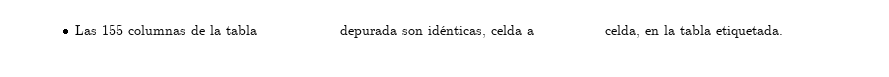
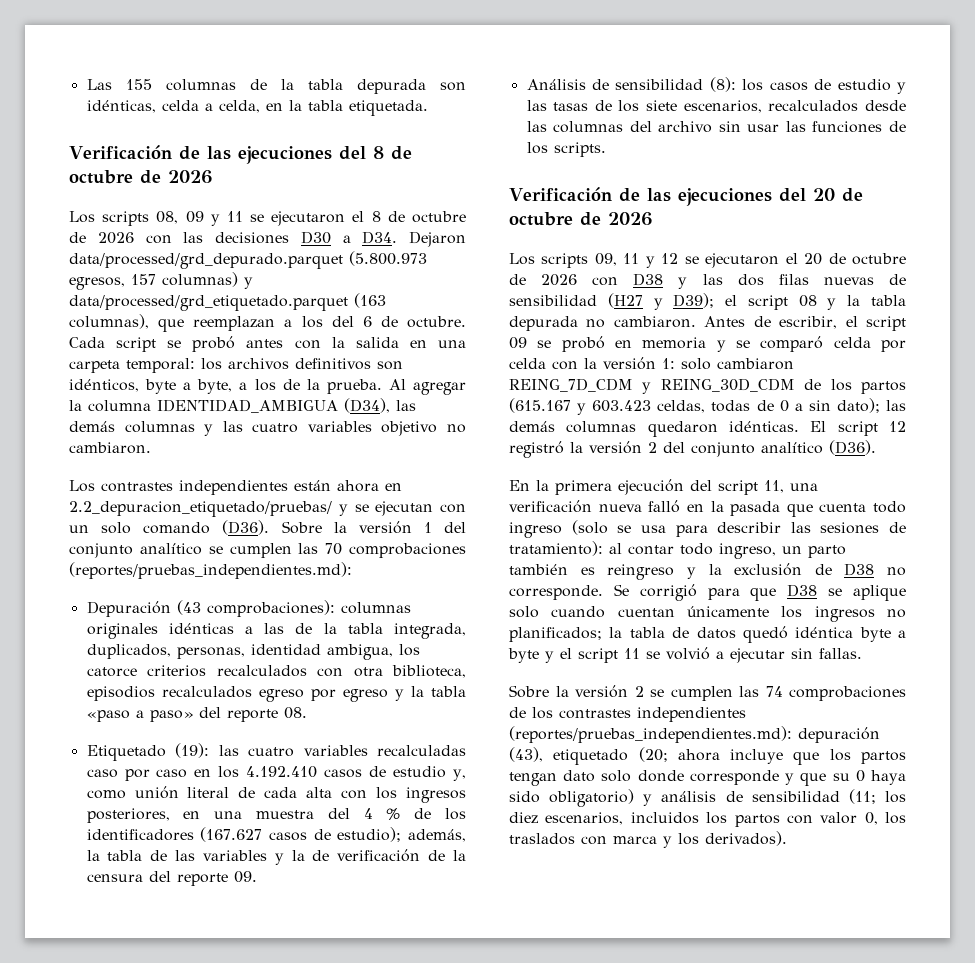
(784, 31) none -> [69,145,412,164] [69,170,213,184] [69,211,467,226] [69,231,466,247] [69,251,427,269] [69,272,253,290] [69,293,386,311] [69,314,466,332] [69,336,466,352] [69,358,403,373] [69,379,466,395] [69,398,416,413] [69,421,466,436] [69,442,151,454] [69,480,402,495] [69,501,466,517] [69,520,466,535] [69,543,466,558] [69,562,352,579] [86,600,411,617] [86,623,466,639] [86,644,420,660] [86,665,466,678] [86,686,467,702] [86,707,307,722] [86,743,466,761] [86,766,467,781] [86,786,467,803] [86,808,467,823] [86,827,466,842] [86,849,466,865] [86,871,257,886] [526,77,906,94] [526,100,906,113] [526,121,906,133] [526,142,606,157] [509,187,863,206] [509,212,653,226] [509,253,906,268] [509,273,906,289] [509,293,906,310] [509,316,906,331] [509,336,906,352] [509,357,794,370] [509,378,906,394] [509,398,907,415] [509,421,906,437] [509,440,876,458] [509,479,818,495] [509,500,906,517] [509,520,906,538] [509,541,846,559] [509,563,906,580] [509,584,906,601] [509,606,906,622] [509,626,906,643] [508,647,862,663] [509,685,906,701] [509,707,746,722] [509,726,880,743] [509,747,906,765] [509,770,906,786] [509,789,906,807] [509,812,906,827] [509,831,787,848] // Verificación de las ejecuciones del 8 de octubre de 2026 // Los scripts 08, 09 y 11 se ejecutaron el 8 de octubre de 2026 con las decisiones D30 a D34. Dejaron data/processed/grd_depurado.parquet (5.800.973 egresos, 157 columnas) y data/processed/grd_etiquetado.parquet (163 columnas), que reemplazan a los del 6 de octubre. Cada script se probó antes con la salida en una carpeta temporal: los archivos definitivos son idénticos, byte a byte, a los de la prueba. Al agregar la columna IDENTIDAD_AMBIGUA (D34), las demás columnas y las cuatro variables objetivo no cambiaron. // Los contrastes independientes están ahora en 2.2_depuracion_etiquetado/pruebas/ y se ejecutan con un solo comando (D36). Sobre la versión 1 del conjunto analítico se cumplen las 70 comprobaciones (reportes/pruebas_independientes.md): // Depuración (43 comprobaciones): columnas originales idénticas a las de la tabla integrada, duplicados, personas, identidad ambigua, los catorce criterios recalculados con otra biblioteca, episodios recalculados egreso por egreso y la tabla «paso a paso» del reporte 08. // Etiquetado (19): las cuatro variables recalculadas caso por caso en los 4.192.410 casos de estudio y, como unión literal de cada alta con los ingresos posteriores, en una muestra del 4 % de los identificadores (167.627 casos de estudio); además, la tabla de las variables y la de verificación de la censura del reporte 09. // Análisis de sensibilidad (8): los casos de estudio y las tasas de los siete escenarios, recalculados desde las columnas del archivo sin usar las funciones de los scripts. // Verificación de las ejecuciones del 20 de octubre de 2026 // Los scripts 09, 11 y 12 se ejecutaron el 20 de octubre de 2026 con D38 y las dos filas nuevas de sensibilidad (H27 y D39); el script 08 y la tabla depurada no cambiaron. Antes de escribir, el script 09 se probó en memoria y se comparó celda por celda con la versión 1: solo cambiaron REING_7D_CDM y REING_30D_CDM de los partos (615.167 y 603.423 celdas, todas de 0 a sin dato); las demás columnas quedaron idénticas. El script 12 registró la versión 2 del conjunto analítico (D36). // En la primera ejecución del script 11, una verificación nueva falló en la pasada que cuenta todo ingreso (solo se usa para describir las sesiones de tratamiento): al contar todo ingreso, un parto también es reingreso y la exclusión de D38 no corresponde. Se corrigió para que D38 se aplique solo cuando cuentan únicamente los ingresos no planificados; la tabla de datos quedó idéntica byte a byte y el script 11 se volvió a ejecutar sin fallas. // Sobre la versión 2 se cumplen las 74 comprobaciones de los contrastes independientes (reportes/pruebas_independientes.md): depuración (43), etiquetado (20; ahora incluye que los partos tengan dato solo donde corresponde y que su 0 haya sido obligatorio) y análisis de sensibilidad (11; los diez escenarios, incluidos los partos con valor 0, los traslados con marca y los derivados).

